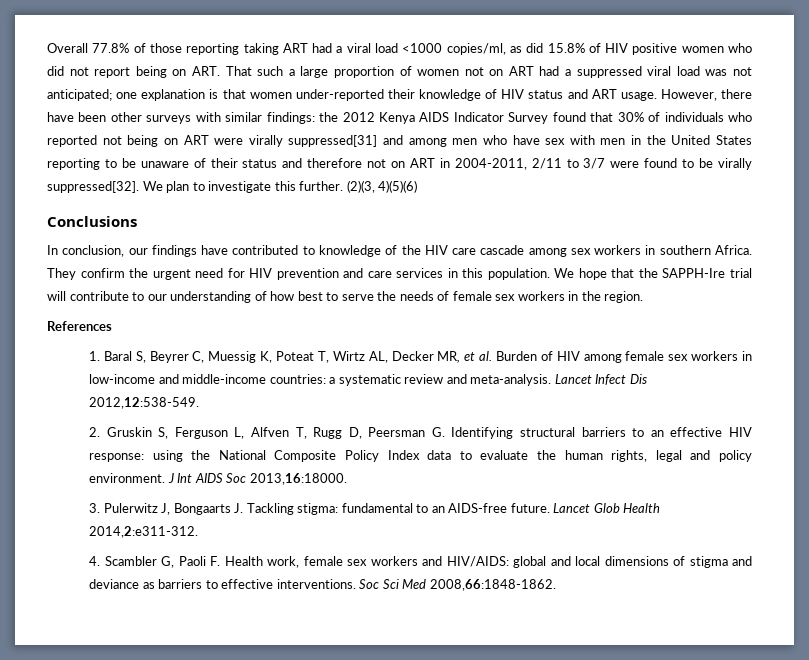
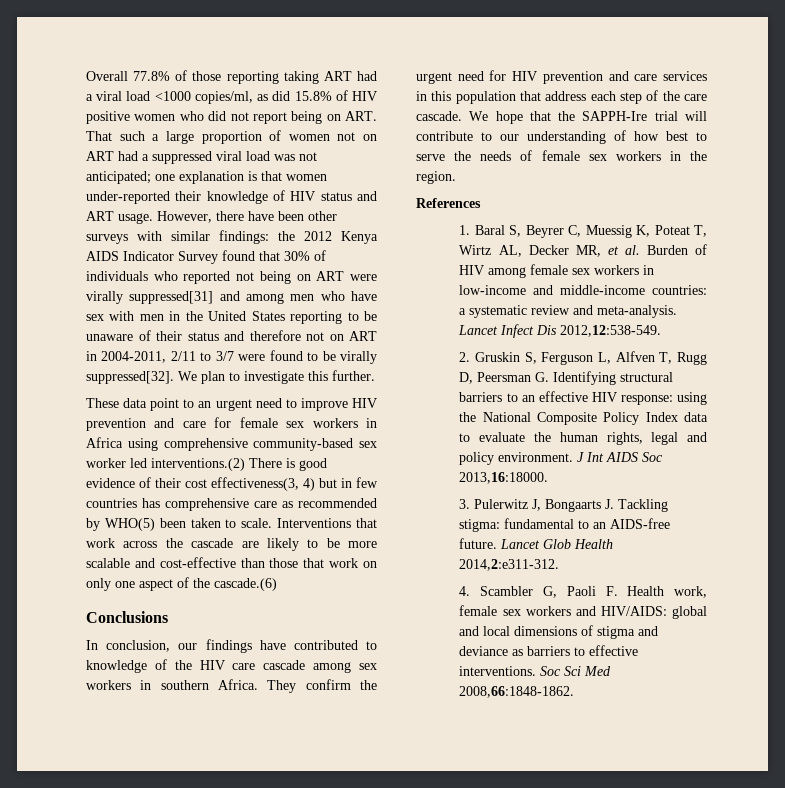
[346,180,418,193] (2)(3, 4)(5)(6) -> [86,398,377,411] [86,417,377,431] [86,437,377,451] [86,458,327,471] [86,477,378,491] [86,498,377,511] [86,518,377,531] [86,538,377,551] [86,557,377,568] [86,577,277,591] // These data point to an urgent need to improve HIV prevention and care for female sex workers in Africa using comprehensive community-based sex worker led interventions.(2) There is good evidence of their cost effectiveness(3, 4) but in few countries has comprehensive care as recommended by WHO(5) been taken to scale. Interventions that work across the cascade are likely to be more scalable and cost-effective than those that work on only one aspect of the cascade.(6)
[487,268,550,280] population. -> [455,90,707,104] [416,111,462,121] population that address each step of the care cascade.

